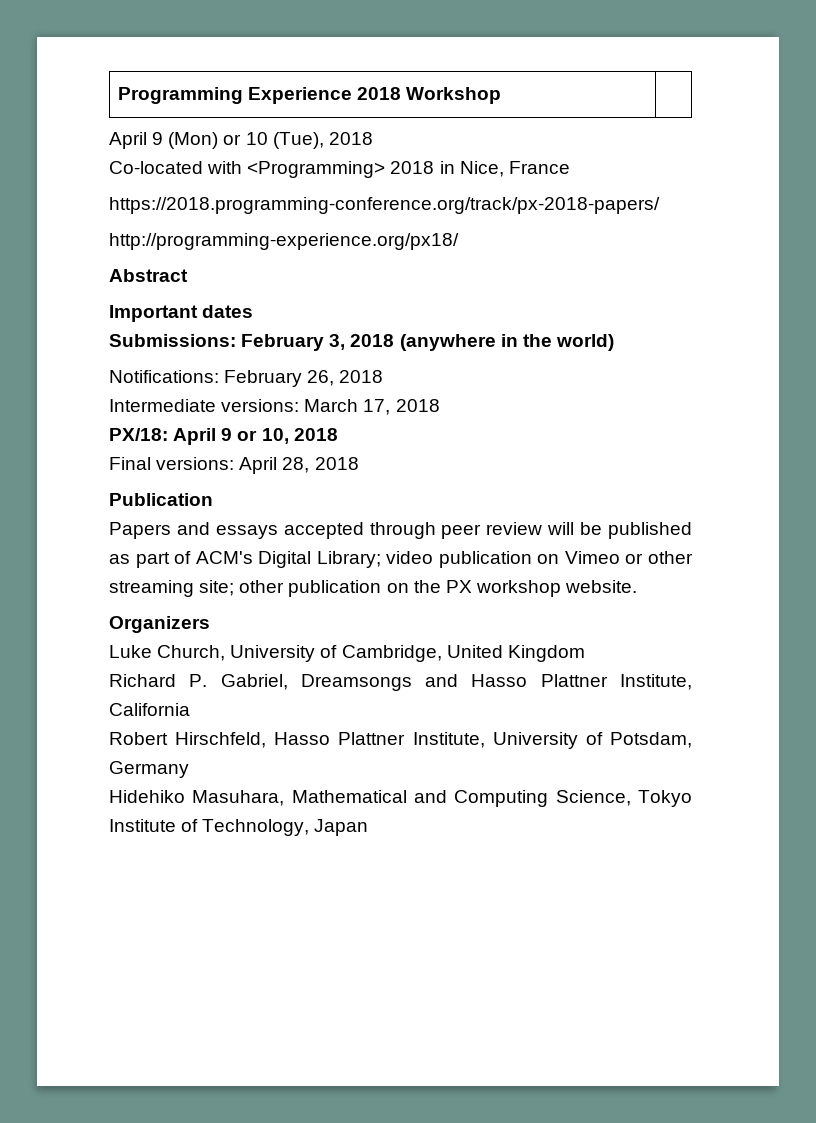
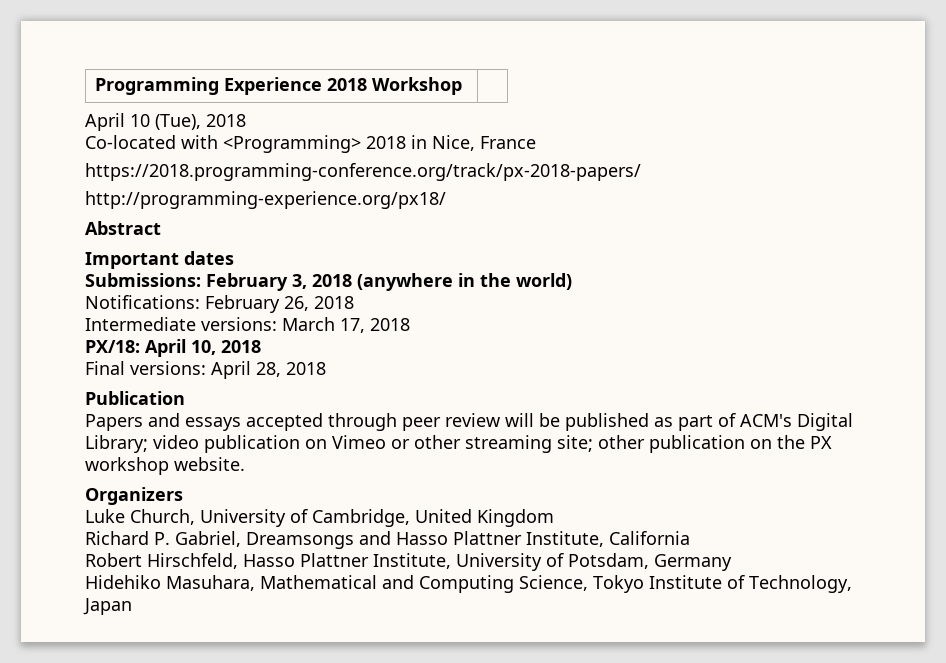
[152,132,242,149] 9 (Mon) or -> (125, 122) none
[221,428,258,441] 9 or -> (186, 348) none

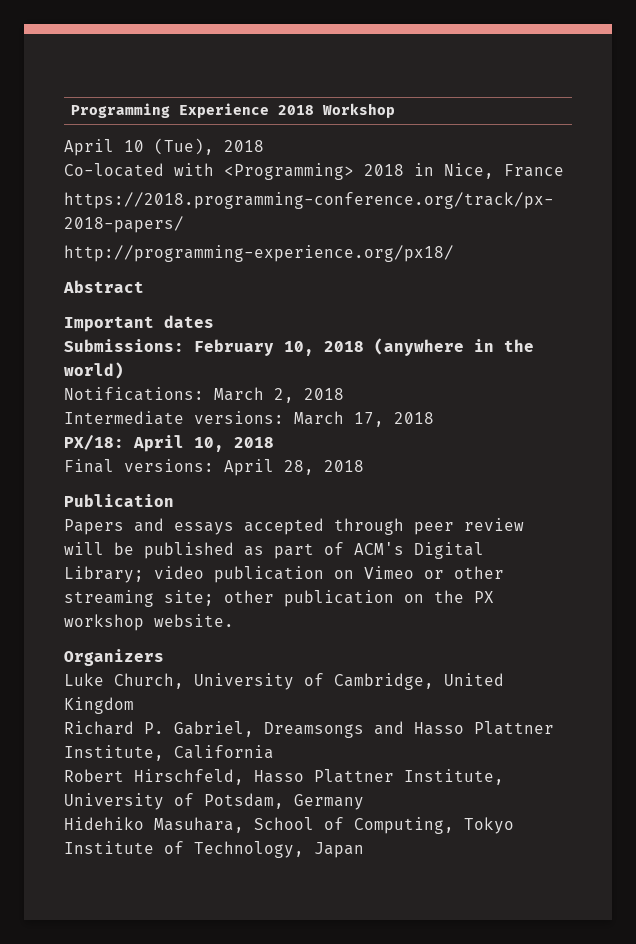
[292,274,307,289] 3, -> [284,341,314,356] 10,
[205,295,309,313] February 26, -> [214,387,294,403] March 2,
[260,575,588,593] Mathematical and Computing Science, -> [254,817,454,834] School of Computing,

